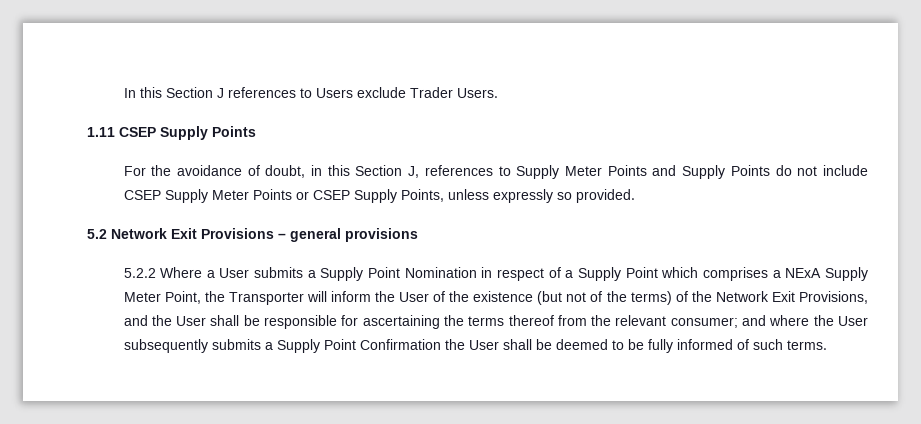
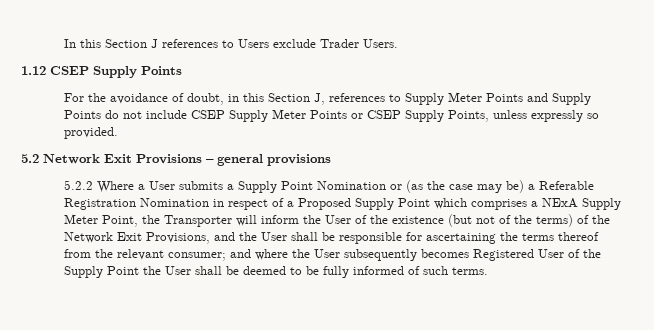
[87,127,115,137] 1.11 -> [21,66,46,75] 1.12
(477, 272) none -> [389,180,594,193] [63,198,209,210] or (as the case may be) a Referable Registration Nomination
(574, 274) none -> [297,198,351,210] Proposed
[211,339,441,353] submits a Supply Point Confirmation -> [420,249,601,261] [63,266,139,278] becomes Registered User of the Supply Point

